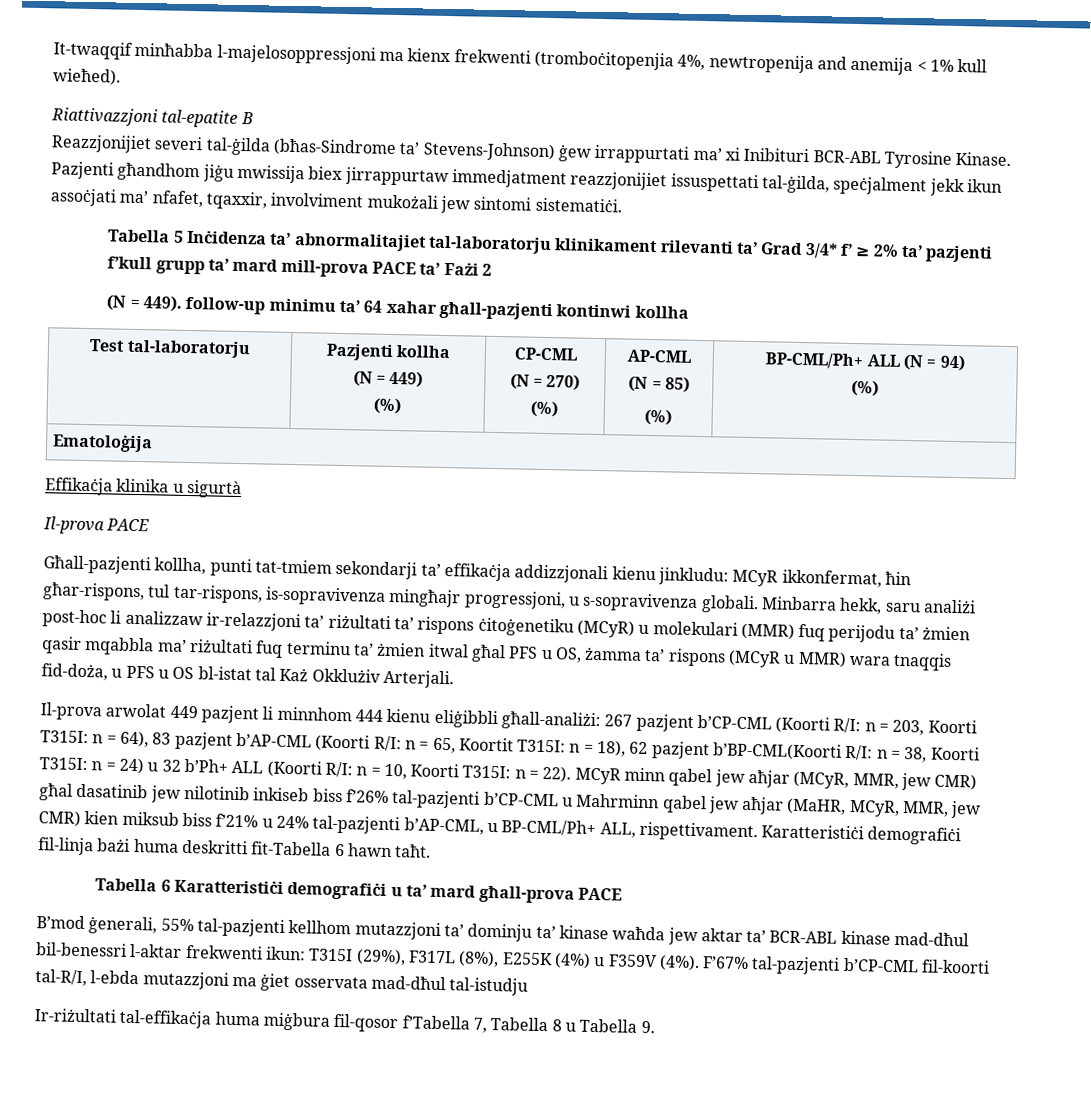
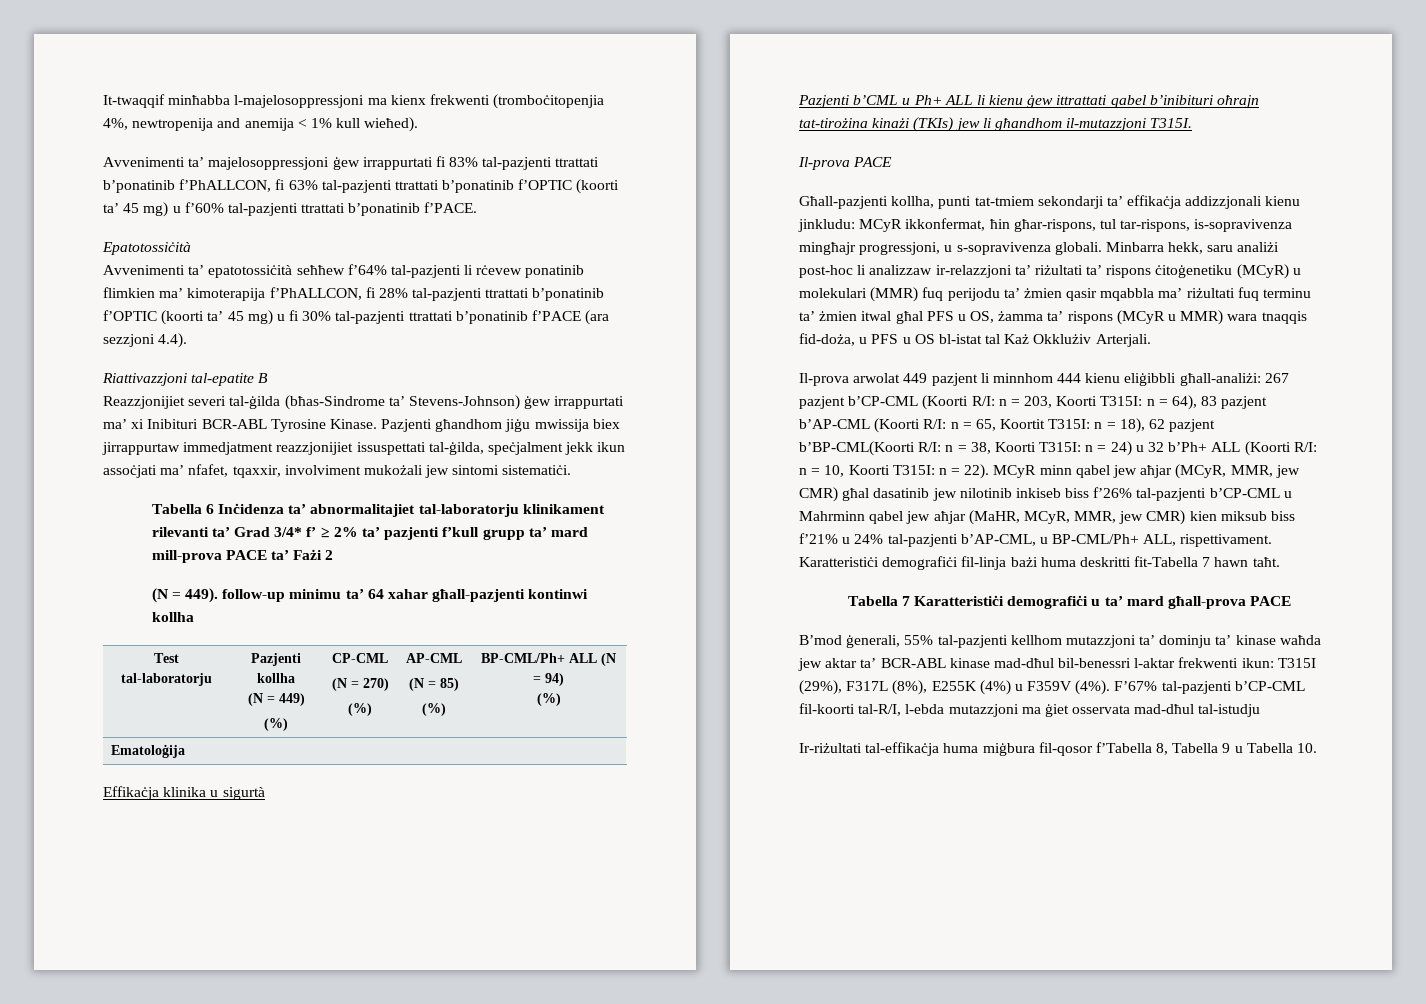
(121, 77) none -> [103,156,600,170] [103,179,620,194] [103,202,478,217] [102,242,191,255] [103,264,585,278] [103,287,605,301] [103,310,610,325] [103,333,188,348] // Avvenimenti ta’ majelosoppressjoni ġew irrappurtati fi 83% tal-pazjenti ttrattati b’ponatinib f’PhALLCON, fi 63% tal-pazjenti ttrattati b’ponatinib f’OPTIC (koorti ta’ 45 mg) u f’60% tal-pazjenti ttrattati b’ponatinib f’PACE. // Epatotossiċità // Avvenimenti ta’ epatotossiċità seħħew f’64% tal-pazjenti li rċevew ponatinib flimkien ma’ kimoterapija f’PhALLCON, fi 28% tal-pazjenti ttrattati b’ponatinib f’OPTIC (koorti ta’ 45 mg) u fi 30% tal-pazjenti ttrattati b’ponatinib f’PACE (ara sezzjoni 4.4).
[173,230,184,243] 5 -> [205,504,214,514] 6
(242, 489) none -> [798,95,1260,108] [799,117,1193,132] // Pazjenti b’CML u Ph+ ALL li kienu ġew ittrattati qabel b’inibituri oħrajn tat-tirożina kinażi (TKIs) jew li għandhom il-mutazzjoni T315I.
[334,843,345,857] 6 -> [1202,557,1211,567] 7
[160,879,171,892] 6 -> [901,596,910,606] 7
[472,1017,562,1033] 7, Tabella 8 -> [1156,743,1231,755] 8, Tabella 9
[640,1020,655,1034] 9. -> [1297,743,1318,753] 10.

